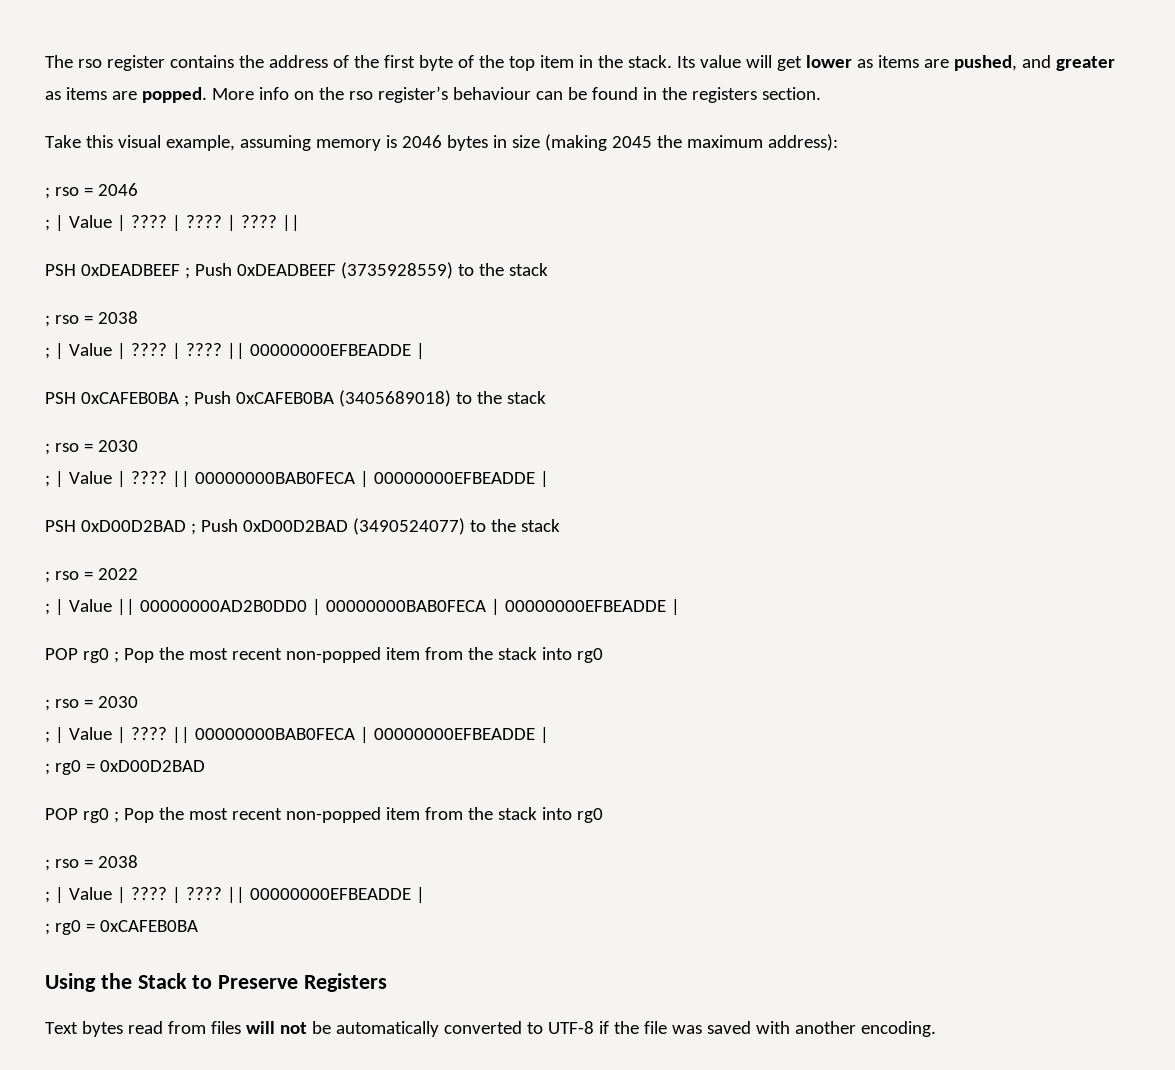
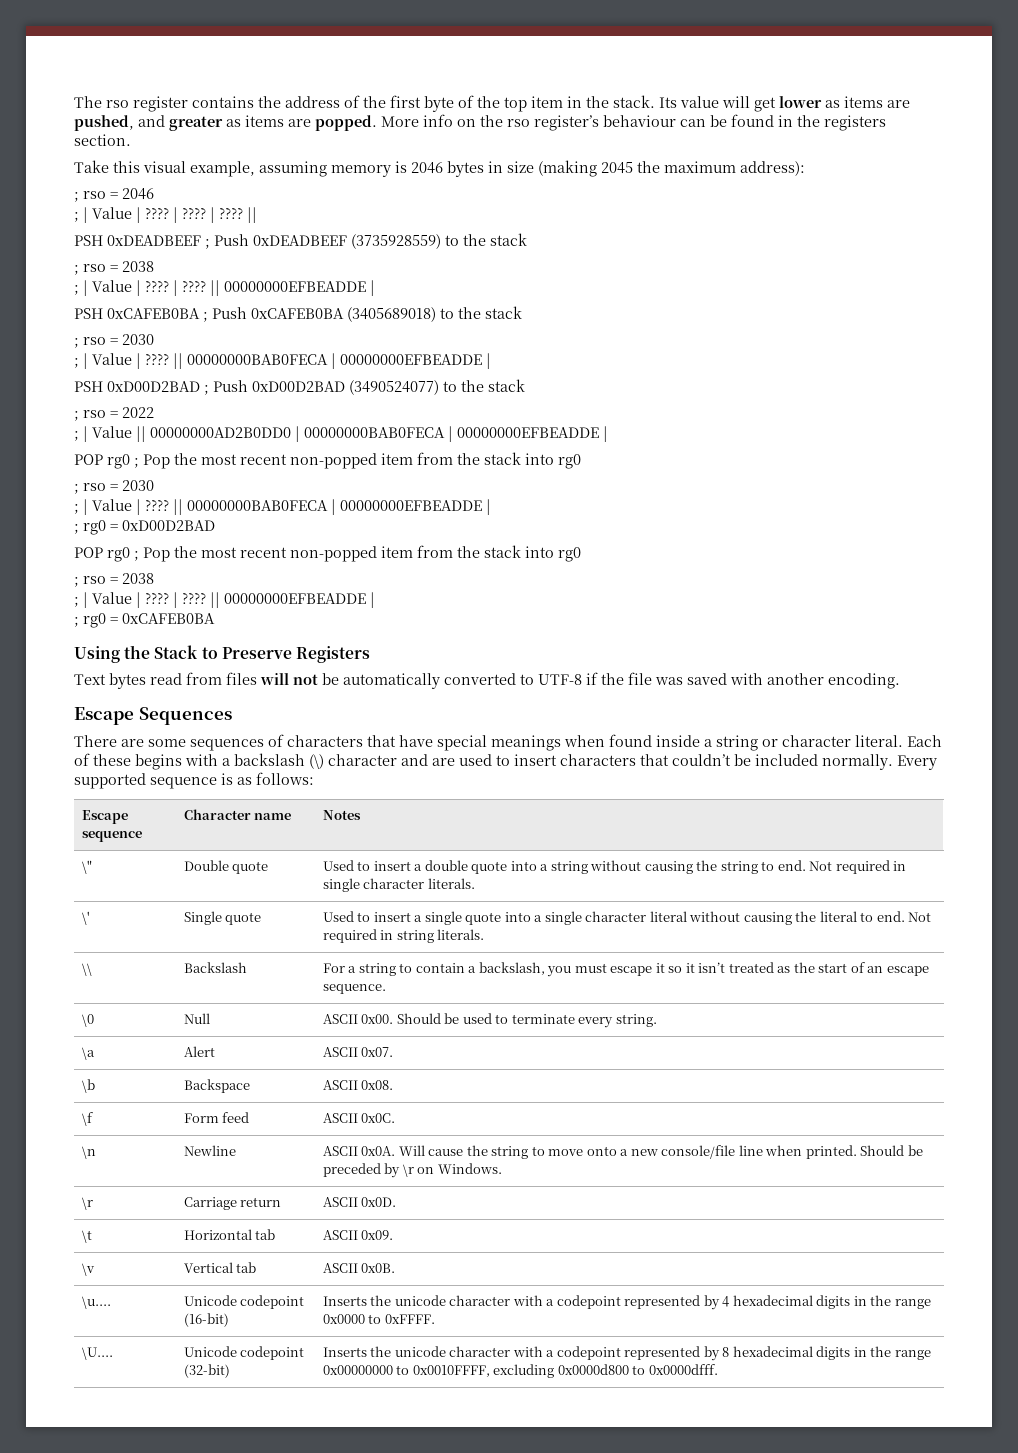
(936, 1029) none -> [74,707,232,725] [74,734,942,751] [74,753,937,770] [74,772,314,789] [81,810,128,824] [81,830,142,842] [183,809,292,820] [322,810,361,820] [81,860,92,874] [183,860,269,874] [322,860,907,874] [322,878,475,892] [81,911,90,925] [183,911,262,925] [322,911,932,925] [322,929,485,943] [81,963,92,976] [183,962,247,973] [322,962,929,977] [322,984,386,994] [81,1014,94,1027] [183,1013,210,1024] [322,1013,657,1028] [81,1047,95,1060] [183,1046,215,1057] [322,1047,394,1057] [81,1079,95,1093] [183,1079,250,1093] [322,1080,394,1090] [81,1112,93,1126] [183,1112,250,1123] [322,1113,396,1123] [81,1146,96,1159] [183,1145,236,1156] [322,1145,923,1159] [322,1163,502,1178] [81,1197,93,1210] [183,1197,282,1210] [322,1197,397,1207] [81,1230,92,1243] [183,1229,276,1240] [322,1230,394,1240] [81,1263,95,1276] [183,1262,257,1273] [322,1263,396,1273] [81,1296,111,1309] [183,1295,305,1309] [183,1313,229,1327] [322,1295,931,1310] [322,1314,435,1324] [81,1347,113,1360] [183,1346,305,1360] [183,1364,230,1378] [322,1346,931,1361] [322,1364,718,1378] // Escape Sequences // There are some sequences of characters that have special meanings when found inside a string or character literal. Each of these begins with a backslash (\) character and are used to insert characters that couldn’t be included normally. Every supported sequence is as follows: // Escape sequence | Character name | Notes // \" | Double quote | Used to insert a double quote into a string without causing the string to end. Not required in single character literals. // \' | Single quote | Used to insert a single quote into a single character literal without causing the literal to end. Not required in string literals. // \\ | Backslash | For a string to contain a backslash, you must escape it so it isn’t treated as the start of an escape sequence. // \0 | Null | ASCII 0x00. Should be used to terminate every string. // \a | Alert | ASCII 0x07. // \b | Backspace | ASCII 0x08. // \f | Form feed | ASCII 0x0C. // \n | Newline | ASCII 0x0A. Will cause the string to move onto a new console/file line when printed. Should be preceded by \r on Windows. // \r | Carriage return | ASCII 0x0D. // \t | Horizontal tab | ASCII 0x09. // \v | Vertical tab | ASCII 0x0B. // \u.... | Unicode codepoint (16-bit) | Inserts the unicode character with a codepoint represented by 4 hexadecimal digits in the range 0x0000 to 0xFFFF. // \U.... | Unicode codepoint (32-bit) | Inserts the unicode character with a codepoint represented by 8 hexadecimal digits in the range 0x00000000 to 0x0010FFFF, excluding 0x0000d800 to 0x0000dfff.

